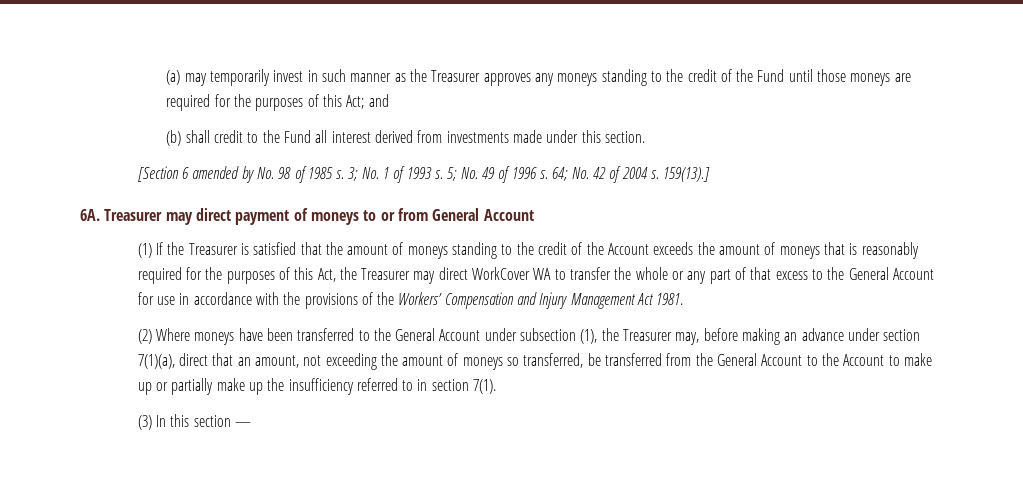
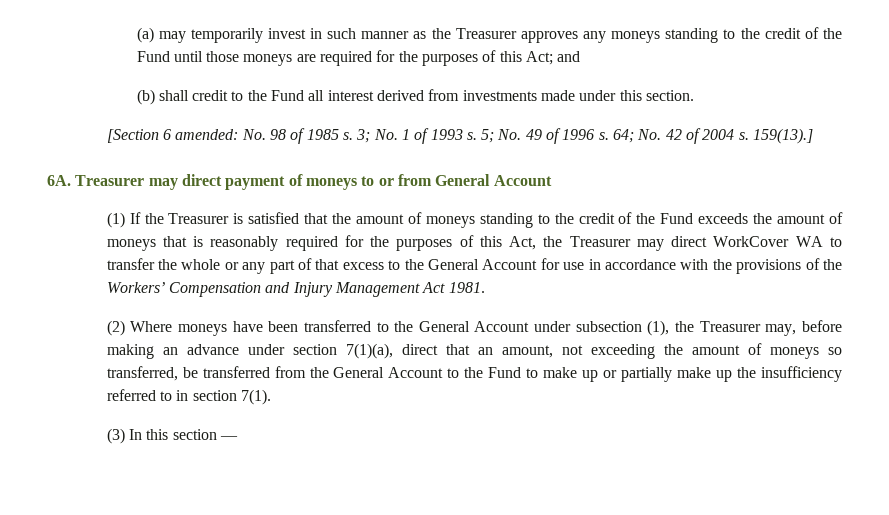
[192,166,254,183] amended by -> [175,129,239,140] amended:
[608,243,650,255] Account -> [660,213,694,224] Fund
[843,354,885,366] Account -> [488,367,522,378] Fund

